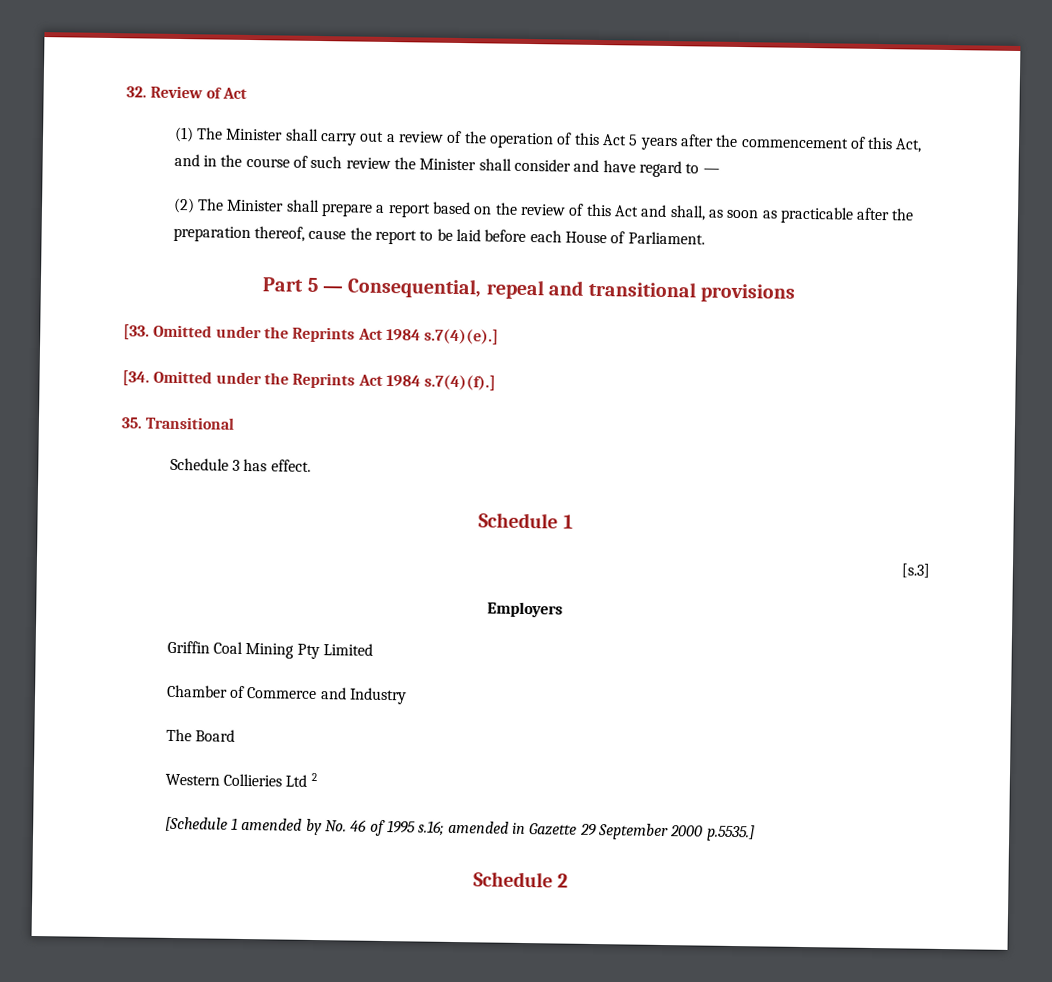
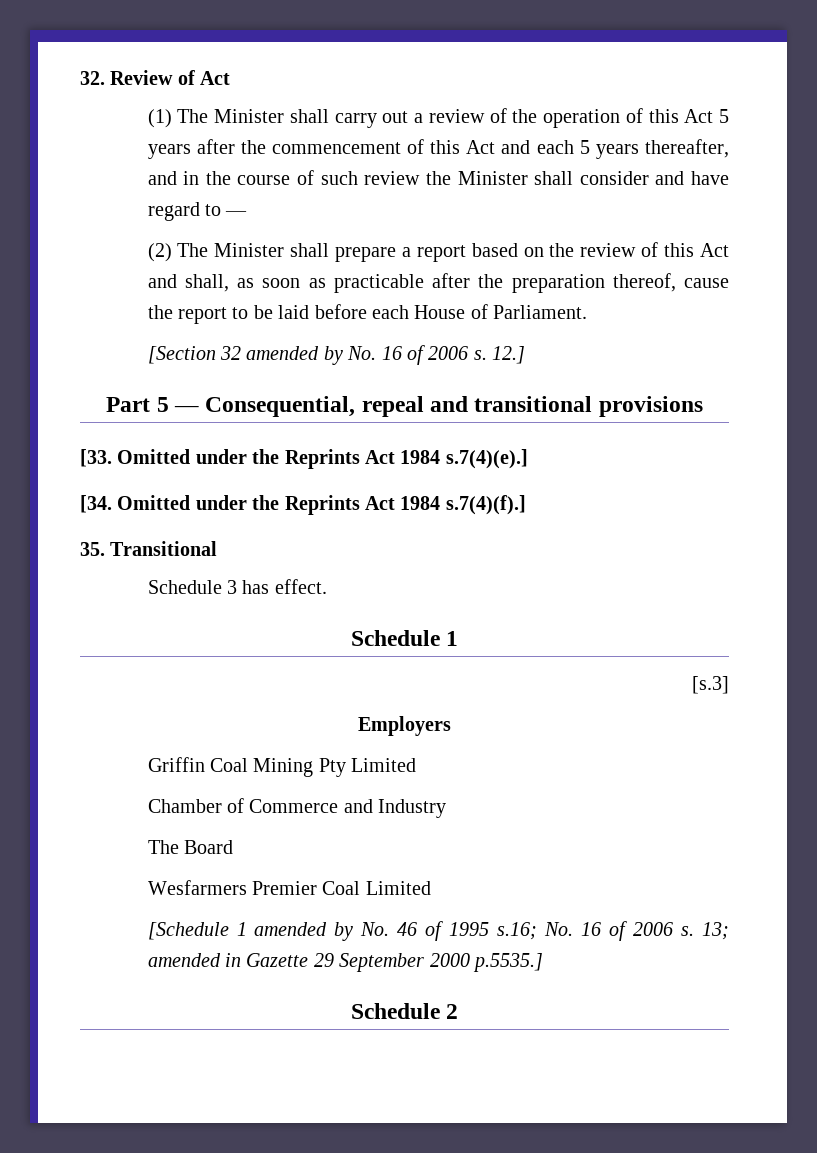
[895,138,923,153] Act, -> [466,139,730,159] Act and each 5 years thereafter,
(705, 238) none -> [147,345,526,365] // [Section 32 amended by No. 16 of 2006 s. 12.]
[164,772,317,787] Western Collieries Ltd 2 -> [147,880,431,895] Wesfarmers Premier Coal Limited
(445, 828) none -> [544,921,729,941] No. 16 of 2006 s. 13;

